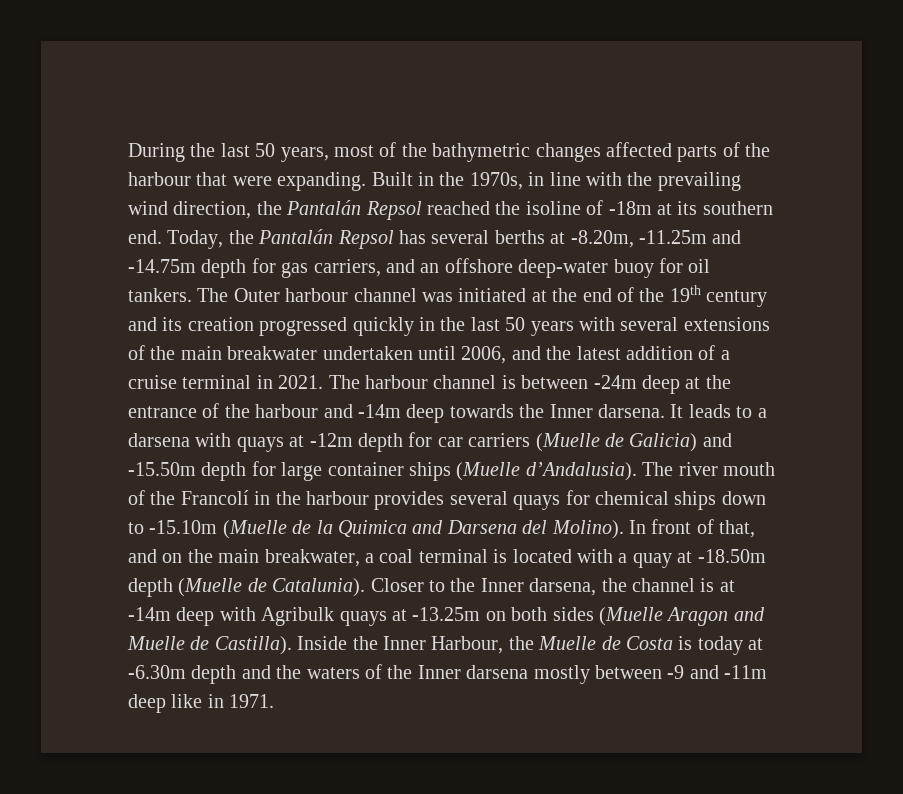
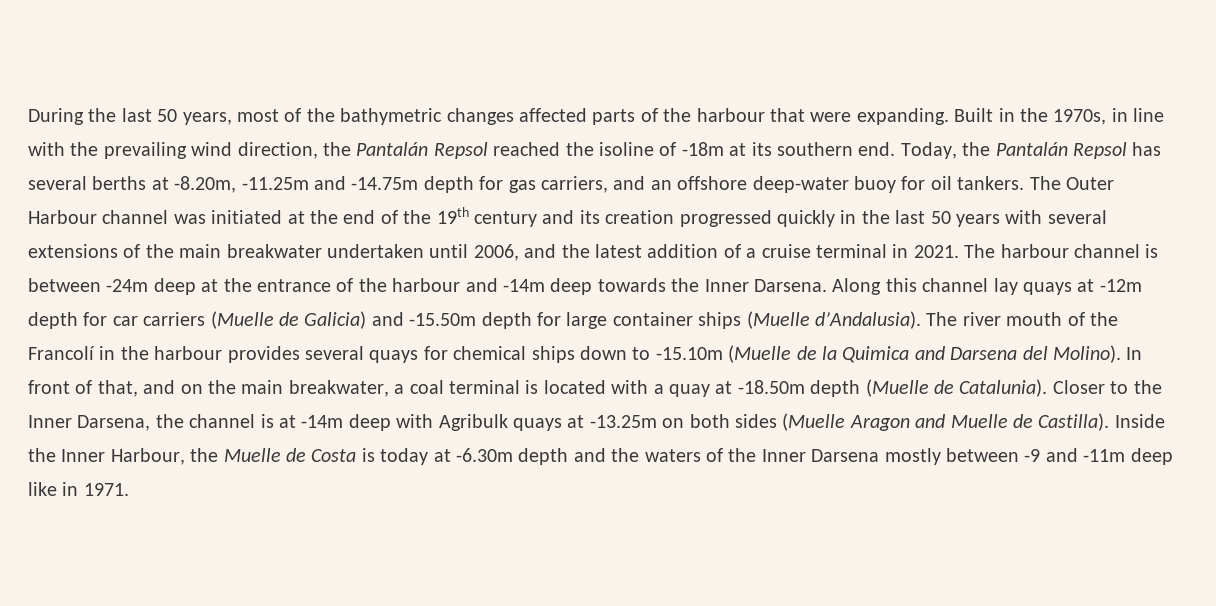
[285,288,349,302] harbour -> [28,210,97,224] Harbour
[597,404,767,418] [128,433,232,447] darsena. It leads to a darsena with -> [753,278,1018,295] Darsena. Along this channel lay
[529,578,597,596] darsena, -> [77,415,151,431] Darsena,
[466,665,529,679] darsena -> [811,449,880,462] Darsena

